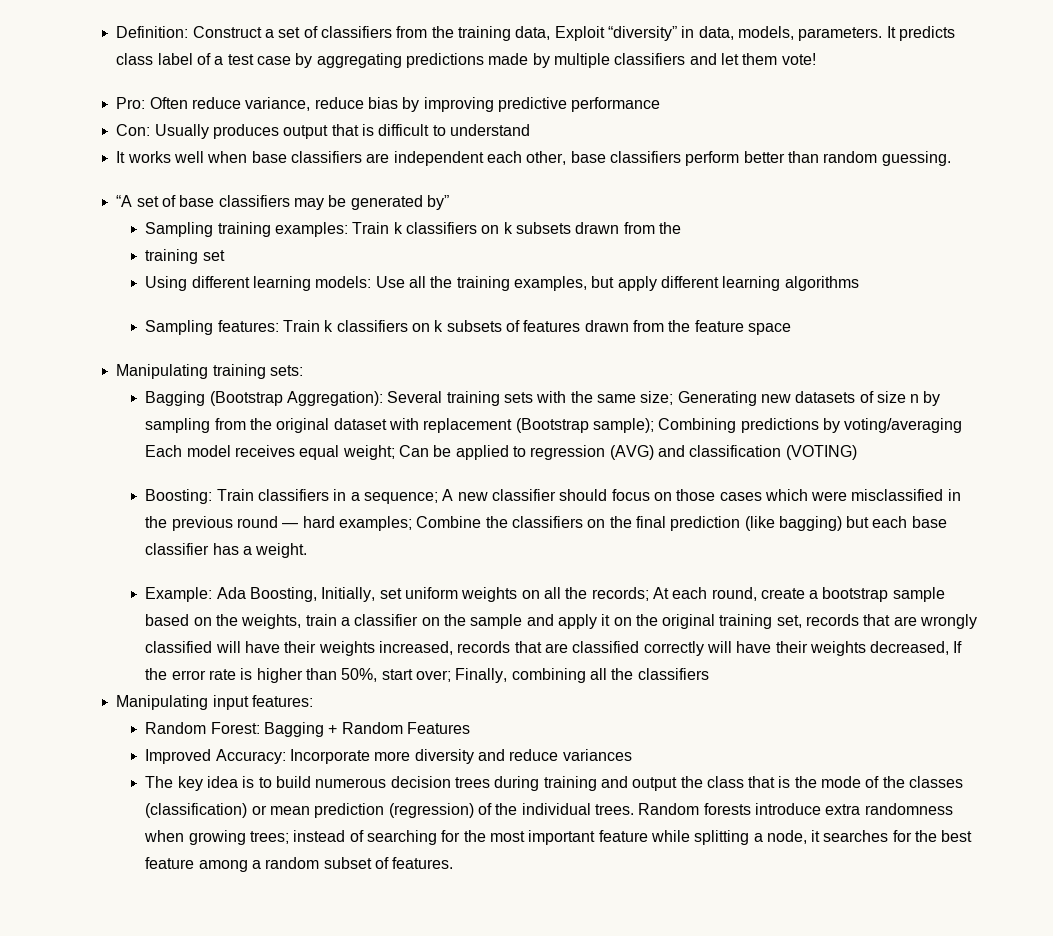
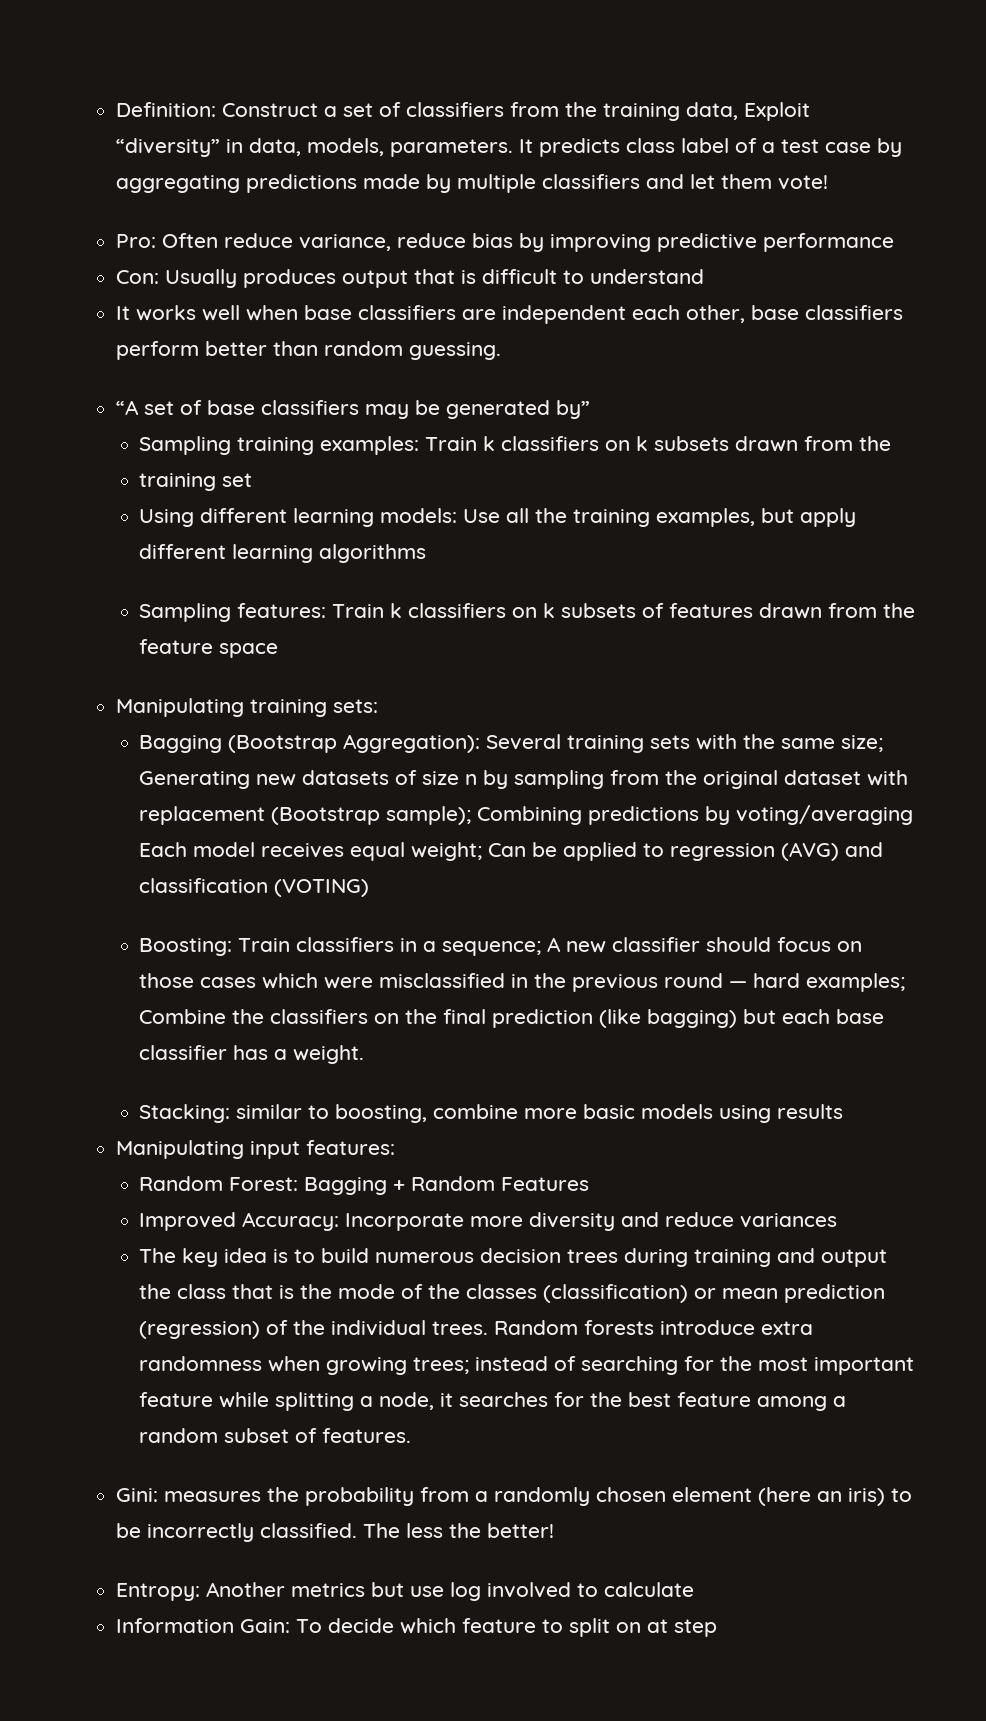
[145,587,945,602] [145,614,978,629] [145,641,963,656] [145,668,709,683] Example: Ada Boosting, Initially, set uniform weights on all the records; At each round, create a bootstrap sample based on the weights, train a classifier on the sample and apply it on the original training set, records that are wrongly classified will have their weights increased, records that are classified correctly will have their weights decreased, If the error rate is higher than 50%, start over; Finally, combining all the classifiers -> [139,1104,844,1123] Stacking: similar to boosting, combine more basic models using results
(454, 863) none -> [116,1487,913,1506] [116,1523,555,1542] [116,1582,695,1601] [116,1618,718,1637] // Gini: measures the probability from a randomly chosen element (here an iris) to be incorrectly classified. The less the better! // Entropy: Another metrics but use log involved to calculate // Information Gain: To decide which feature to split on at step

